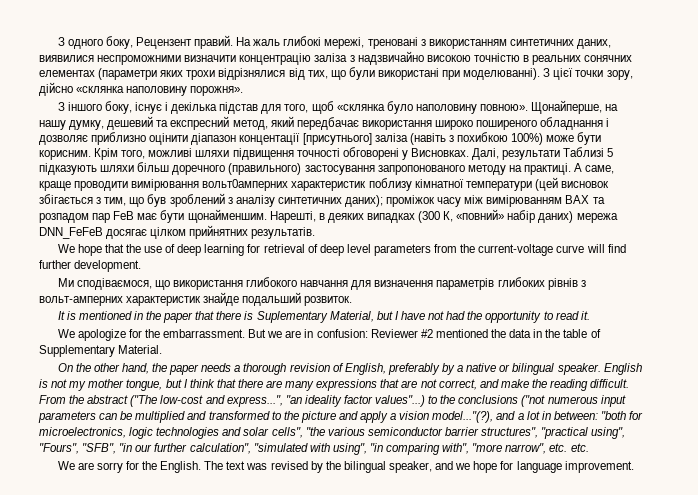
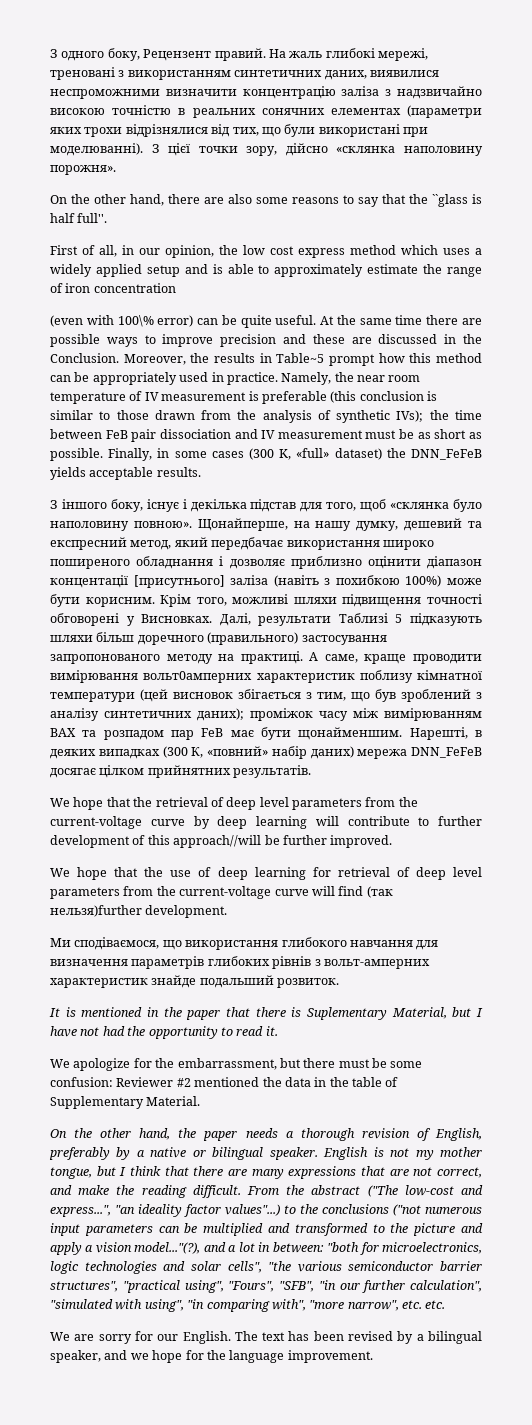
(244, 91) none -> [50,194,482,207] [50,213,108,223] [50,245,482,258] [50,264,482,277] [50,283,176,293] [50,315,483,328] [50,334,483,347] [50,353,483,366] [50,372,421,385] [50,391,437,404] [50,410,482,423] [50,429,482,442] [50,448,482,461] [50,467,201,480] // On the other hand, there are also some reasons to say that the ``glass is half full''. // First of all, in our opinion, the low cost express method which uses a widely applied setup and is able to approximately estimate the range of iron concentration // (even with 100\% error) can be quite useful. At the same time there are possible ways to improve precision and these are discussed in the Conclusion. Moreover, the results in Table~5 prompt how this method can be appropriately used in practice. Namely, the near room temperature of IV measurement is preferable (this conclusion is similar to those drawn from the analysis of synthetic IVs); the time between FeB pair dissociation and IV measurement must be as short as possible. Finally, in some cases (300 K, «full» dataset) the DNN_FeFeB yields acceptable results.
(316, 233) none -> [50,797,418,810] [50,816,482,829] [50,835,393,848] // We hope that the retrieval of deep level parameters from the current-voltage curve by deep learning will contribute to further development of this approach//will be further improved.
[39,260,71,269] further -> [366,886,393,898] [50,905,142,917] (так нельзя)further
[163,329,314,338] embarrassment. But we are in -> [177,1058,423,1070] embarrassment, but there must be some
[142,461,158,470] the -> [157,1334,179,1341] our
[246,463,268,470] was -> [288,1331,344,1341] has been
[325,461,341,470] the -> [416,1334,424,1341] a
(514, 465) none -> [206,1350,226,1360] the

